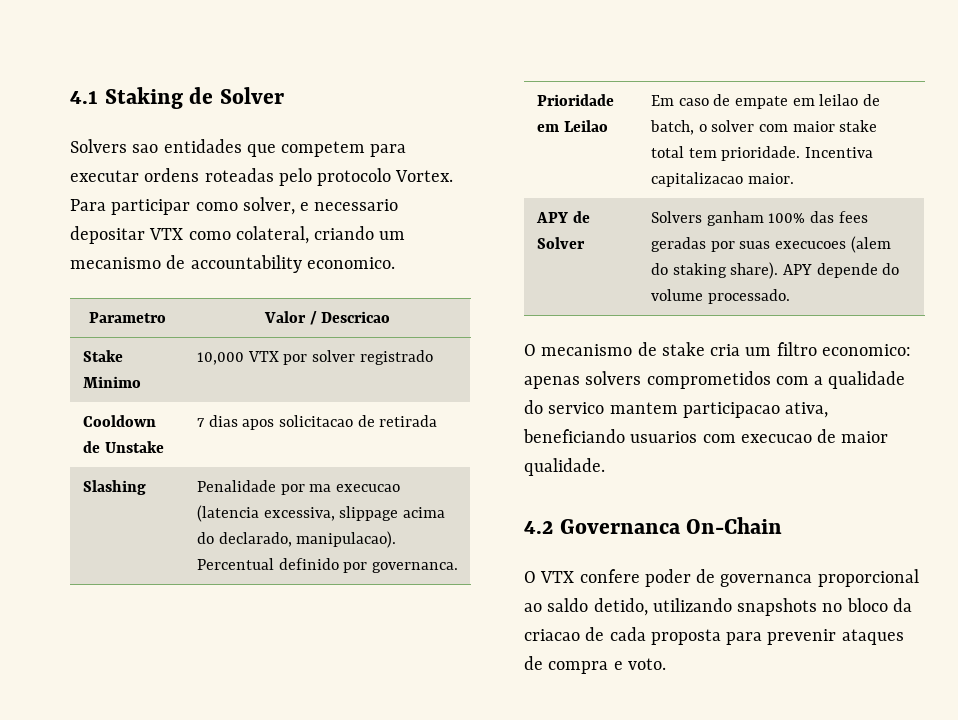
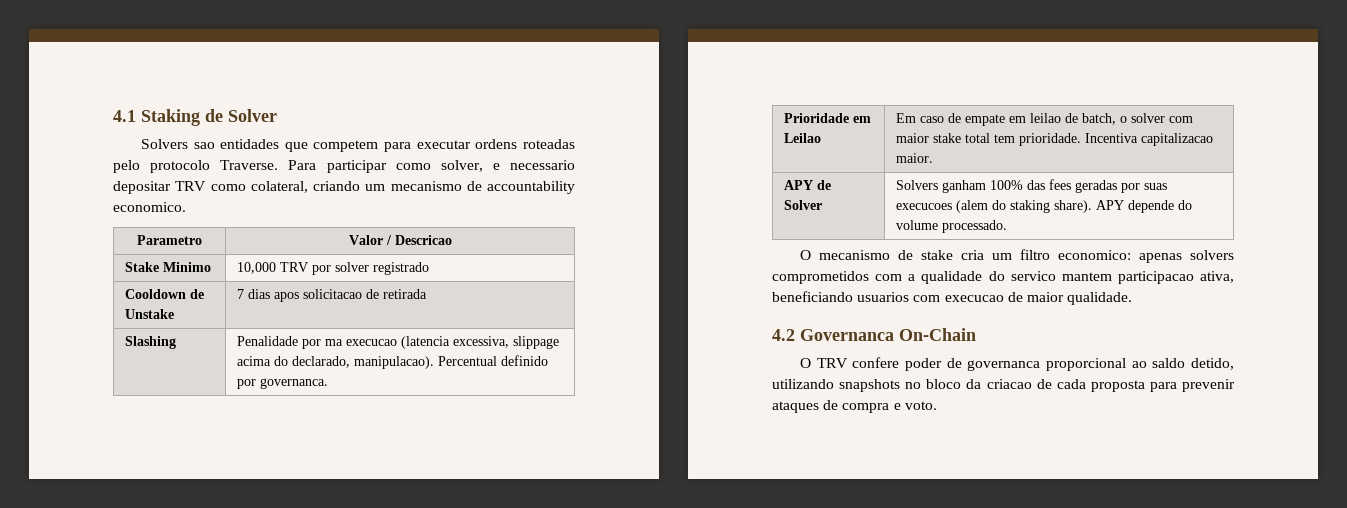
[395,170,454,182] Vortex. -> [220,160,279,170] Traverse.
[149,228,184,240] VTX -> [175,181,207,191] TRV
[247,351,279,362] VTX -> [280,262,309,272] TRV
[540,571,575,583] VTX -> [816,358,848,368] TRV

